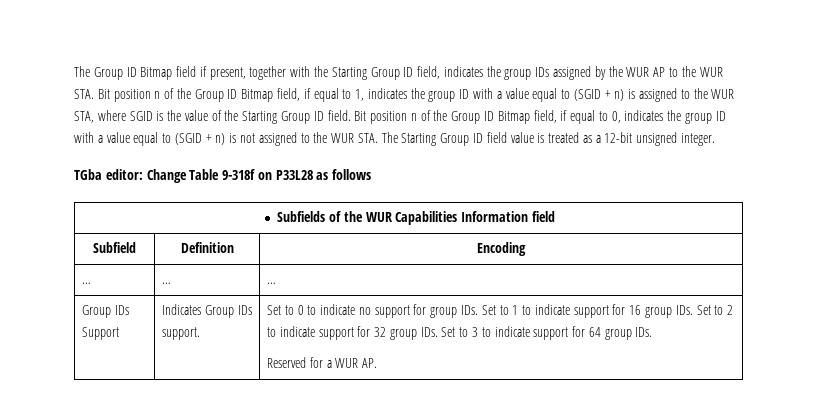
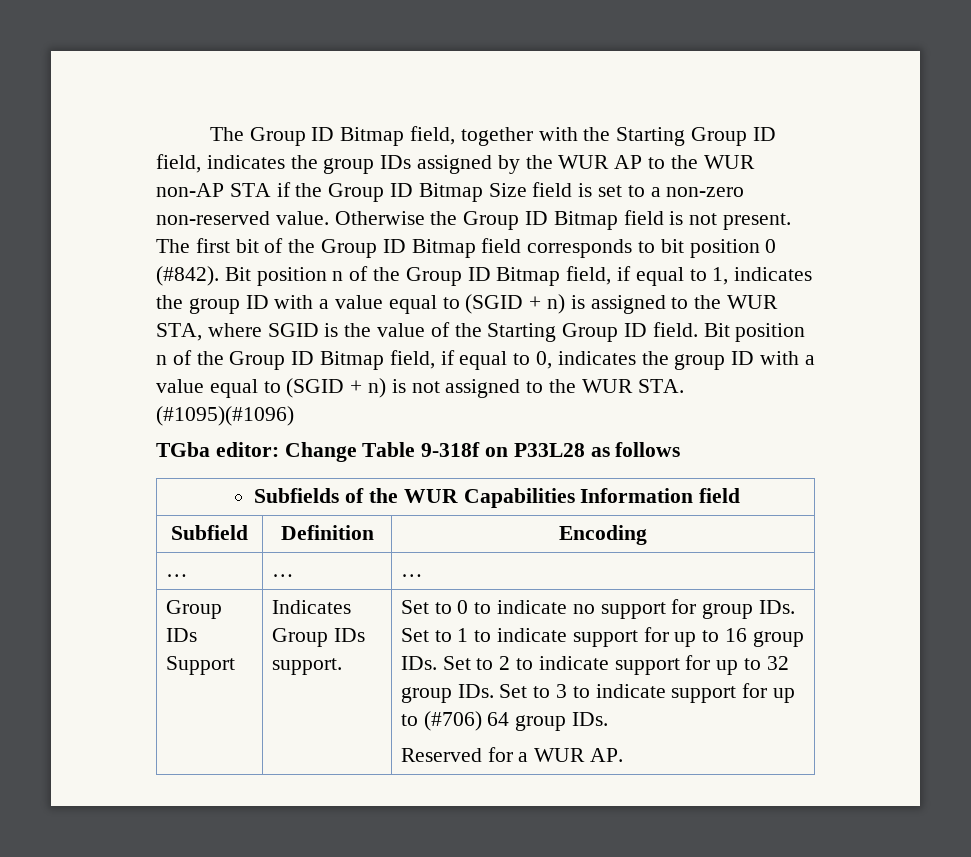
[176,66,246,80] field if present, -> [410,126,456,145] field,
[74,89,94,99] STA. -> [156,182,745,202] [156,210,792,230] [156,238,777,258] [156,266,219,286] non-AP STA if the Group ID Bitmap Size field is set to a non-zero non-reserved value. Otherwise the Group ID Bitmap field is not present. The first bit of the Group ID Bitmap field corresponds to bit position 0 (#842).
[381,132,716,146] The Starting Group ID field value is treated as a 12-bit unsigned integer. -> [156,406,294,426] (#1095)(#1096)
(626, 309) none -> [674,630,720,647] up to
(371, 331) none -> [716,658,762,675] up to
(586, 331) none -> [773,688,796,703] [400,711,482,731] up to (#706)

